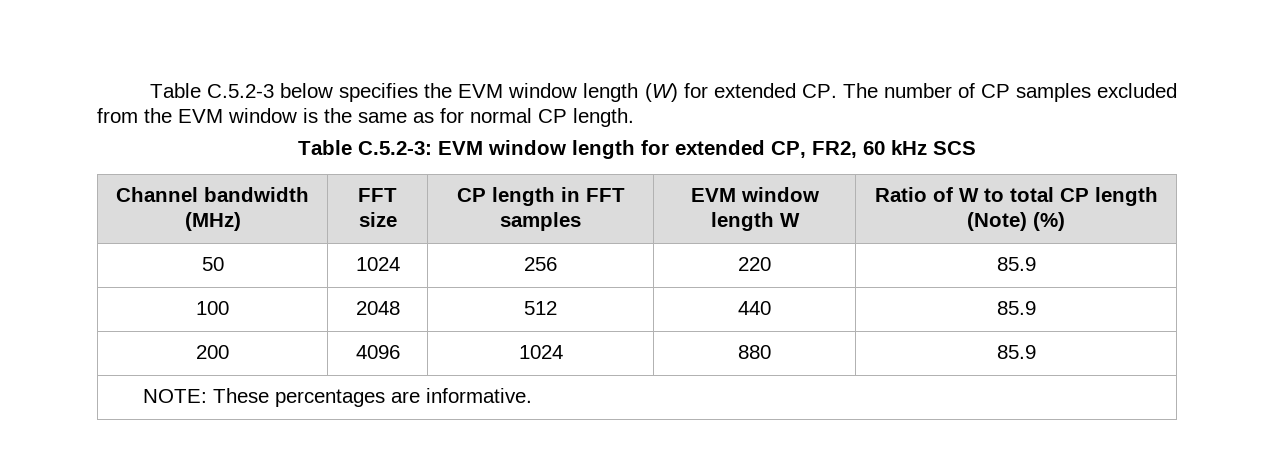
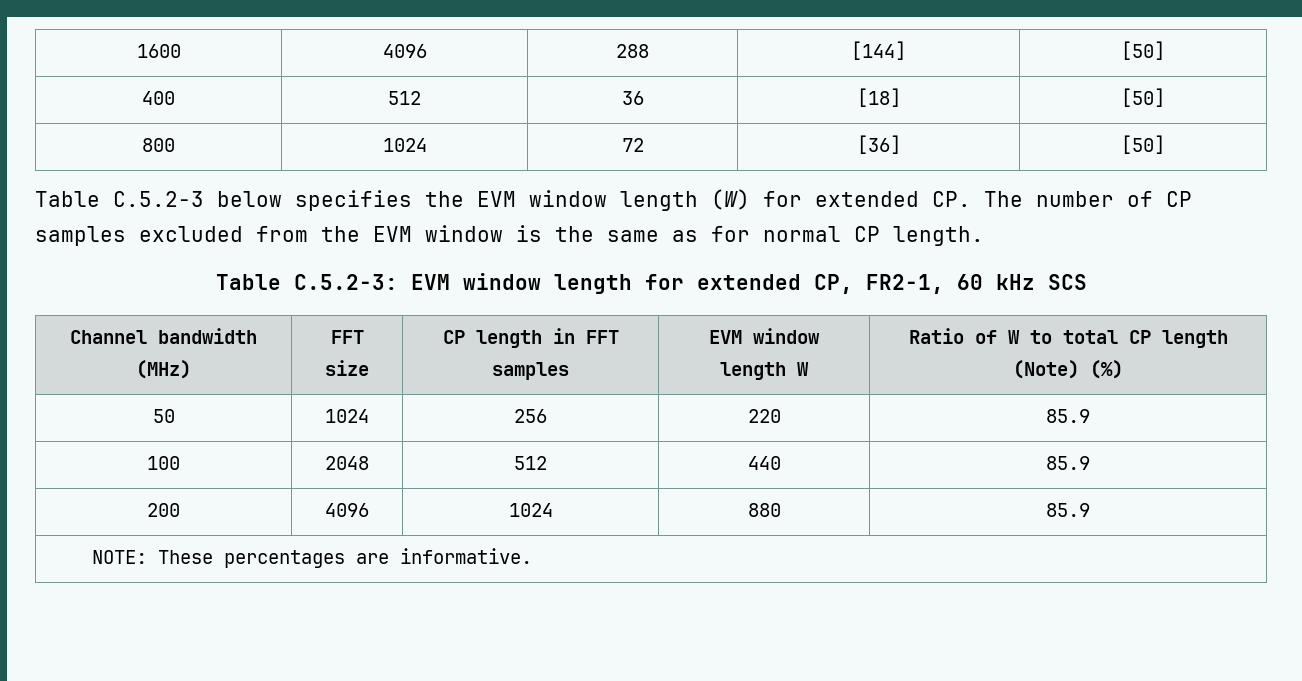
(150, 90) none -> [136,44,181,58] [382,44,427,58] [616,44,649,58] [851,41,906,60] [1121,41,1165,60] [142,91,175,105] [388,91,421,105] [621,91,644,105] [856,88,901,107] [1121,88,1165,107] [142,138,175,152] [382,138,427,152] [621,138,644,152] [856,135,901,154] [1121,135,1165,154] 1600 | 4096 | 288 | [144] | [50] // 400 | 512 | 36 | [18] | [50] // 800 | 1024 | 72 | [36] | [50] //
[812,141,857,158] FR2, -> [865,274,944,294] FR2-1,

